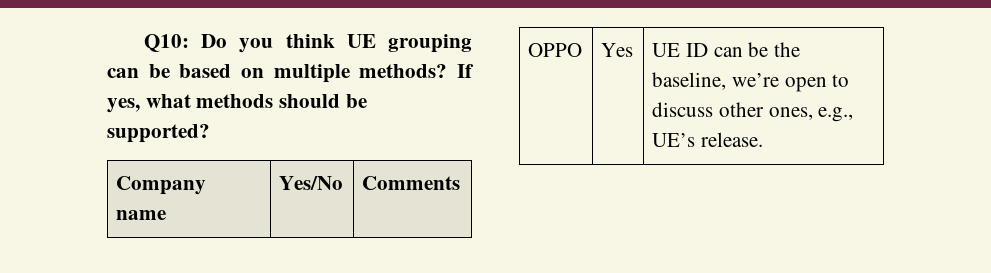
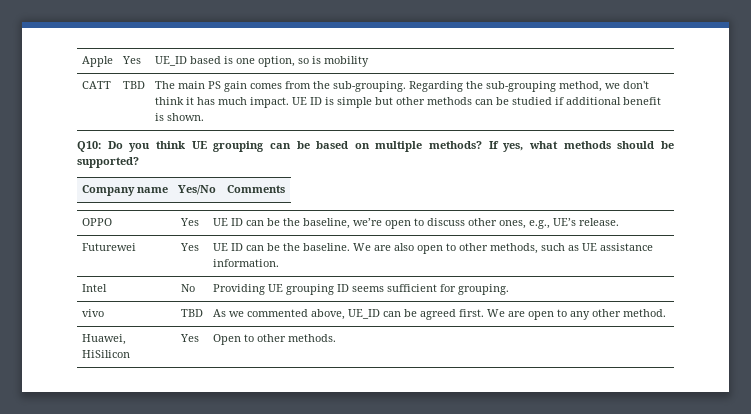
(143, 43) none -> [81,56,113,67] [121,56,141,64] [154,56,369,67] [81,81,111,89] [122,81,145,89] [154,81,649,92] [154,97,661,108] [154,113,204,121] Apple | Yes | UE_ID based is one option, so is mobility // CATT | TBD | The main PS gain comes from the sub-grouping. Regarding the sub-grouping method, we don't think it has much impact. UE ID is simple but other methods can be studied if additional benefit is shown. //
(763, 139) none -> [81,243,136,251] [179,243,199,251] [212,243,653,254] [212,259,279,267] [81,284,107,292] [180,284,195,292] [212,284,509,295] [81,309,104,317] [180,309,203,317] [212,309,666,320] [81,334,126,345] [81,350,130,358] [179,334,199,342] [212,334,336,345] // Futurewei | Yes | UE ID can be the baseline. We are also open to other methods, such as UE assistance information. // Intel | No | Providing UE grouping ID seems sufficient for grouping. // vivo | TBD | As we commented above, UE_ID can be agreed first. We are open to any other method. // Huawei, HiSilicon | Yes | Open to other methods.

